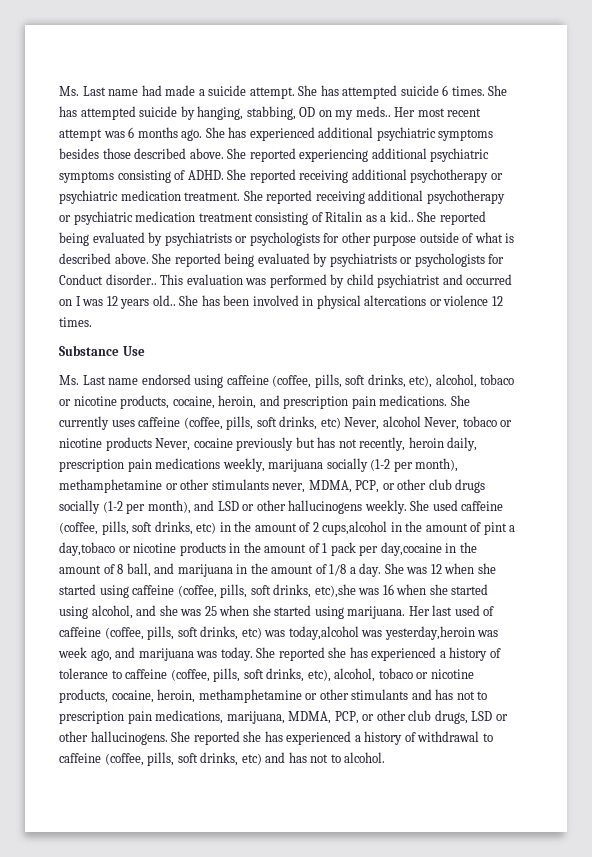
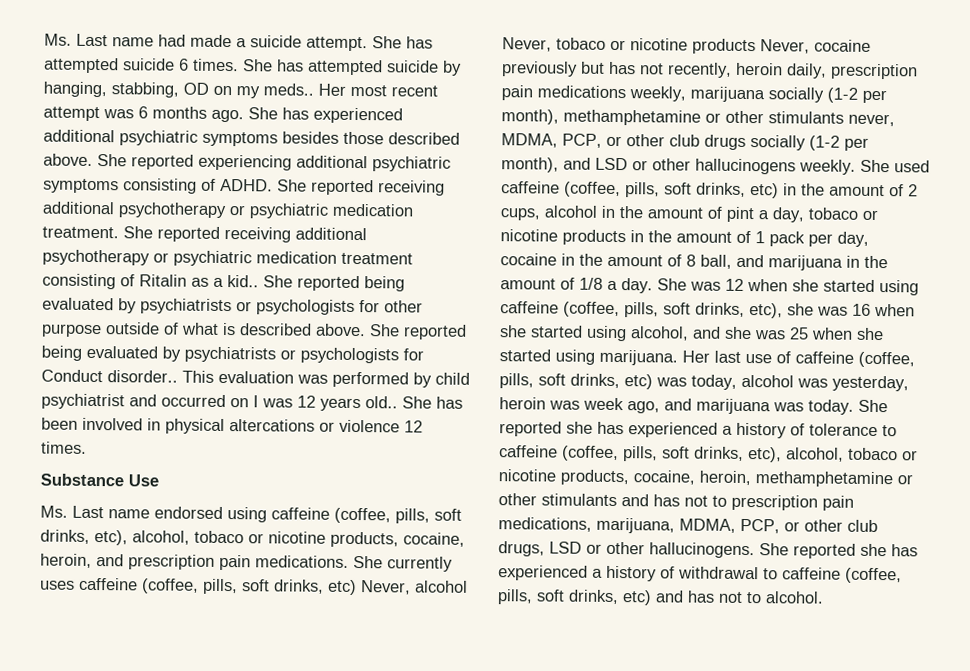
[322,521,388,535] cups,alcohol -> [500,205,597,221] cups, alcohol
[59,542,115,556] day,tobaco -> [772,207,858,223] day, tobaco
[380,542,442,556] day,cocaine -> [837,231,869,247] [500,253,557,266] day, cocaine
[314,584,356,598] etc),she -> [749,303,814,319] etc), she
[454,605,480,616] used -> [745,354,772,364] use
[288,626,475,640] today,alcohol was yesterday,heroin -> [691,374,909,392] [499,397,546,410] today, alcohol was yesterday, heroin

